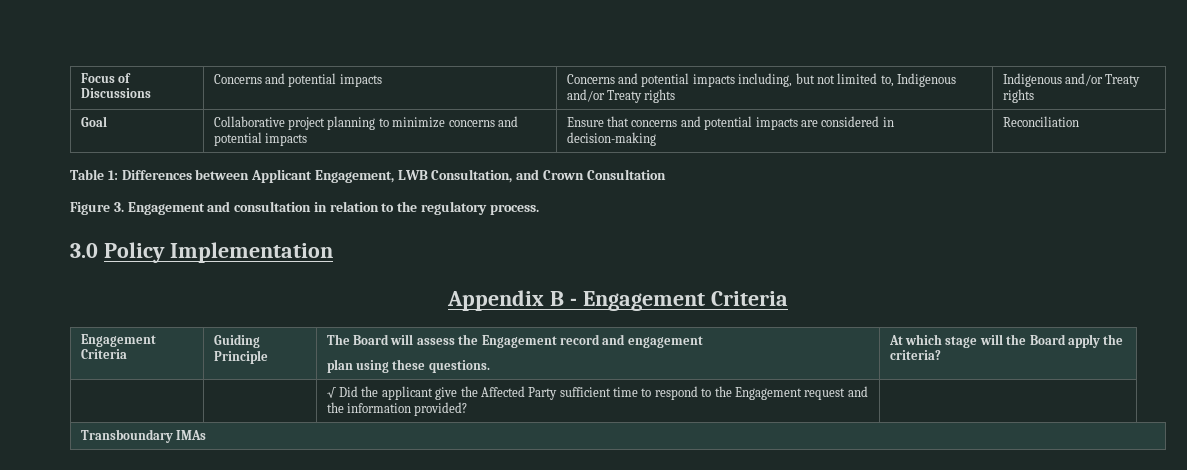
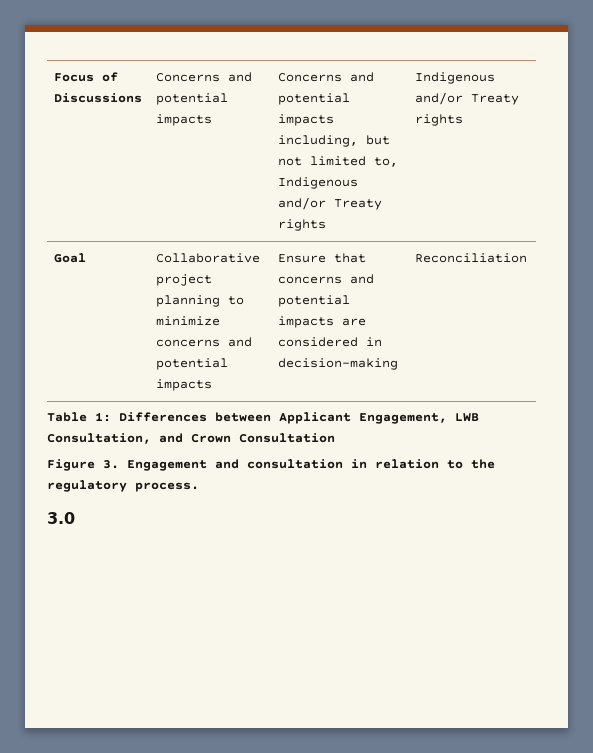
[103,242,333,263] [447,290,788,311] [80,334,156,347] [80,349,127,359] [213,334,260,348] [213,350,268,364] [326,334,703,348] [326,359,490,373] [888,334,1124,348] [889,350,941,360] [326,386,868,400] [326,402,468,416] [80,429,206,443] Policy Implementation // Appendix B - Engagement Criteria // Engagement Criteria | Guiding Principle | The Board will assess the Engagement record and engagement // plan using these questions. | At which stage will the Board apply the criteria? // | | √ Did the applicant give the Affected Party sufficient time to respond to the Engagement request and the information provided? | // Transboundary IMAs -> (75, 518) none

